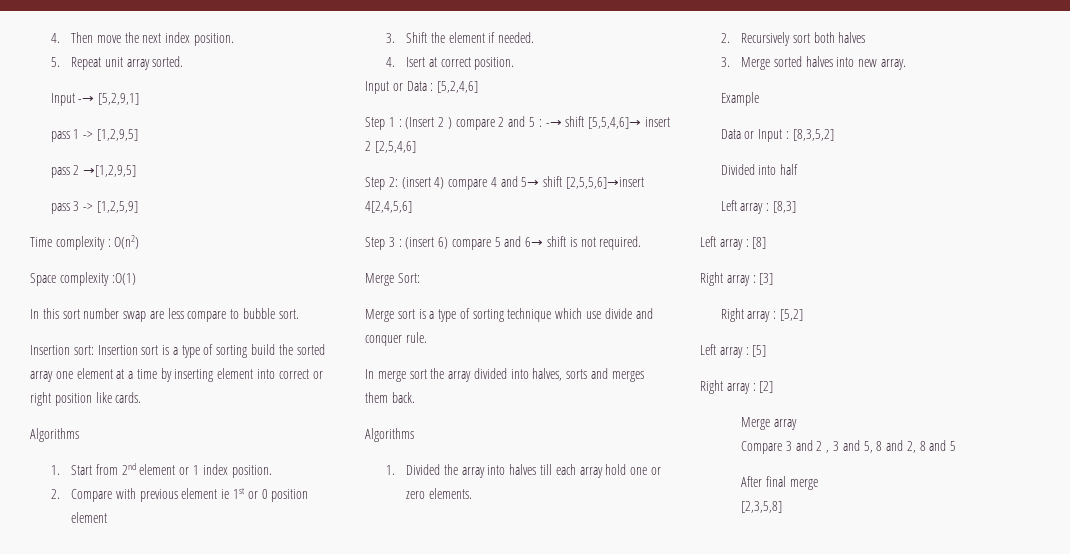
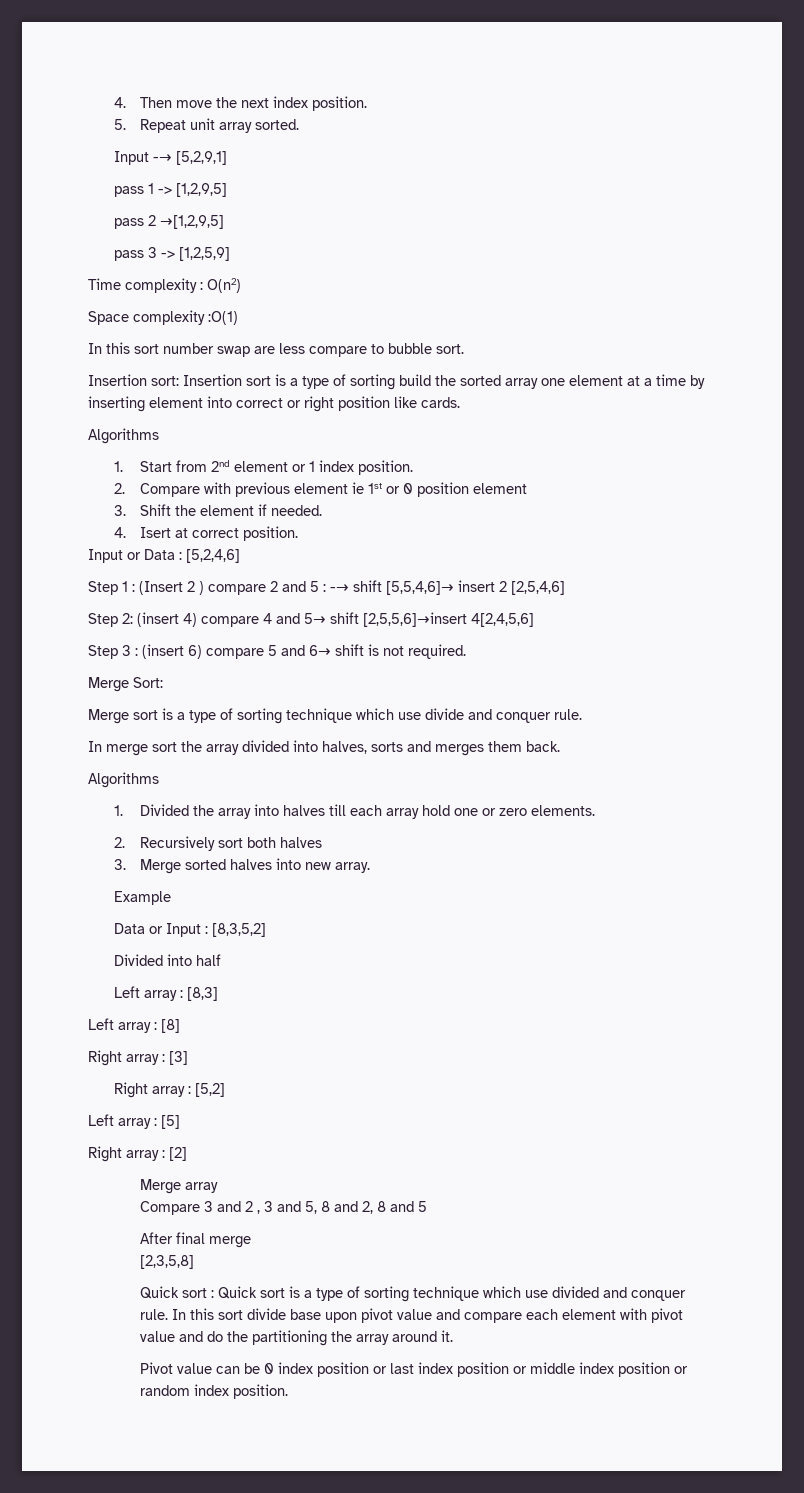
(783, 507) none -> [140,1286,687,1302] [140,1308,684,1323] [140,1330,454,1346] [140,1362,689,1377] [140,1384,289,1399] // Quick sort : Quick sort is a type of sorting technique which use divided and conquer rule. In this sort divide base upon pivot value and compare each element with pivot value and do the partitioning the array around it. // Pivot value can be 0 index position or last index position or middle index position or random index position.

